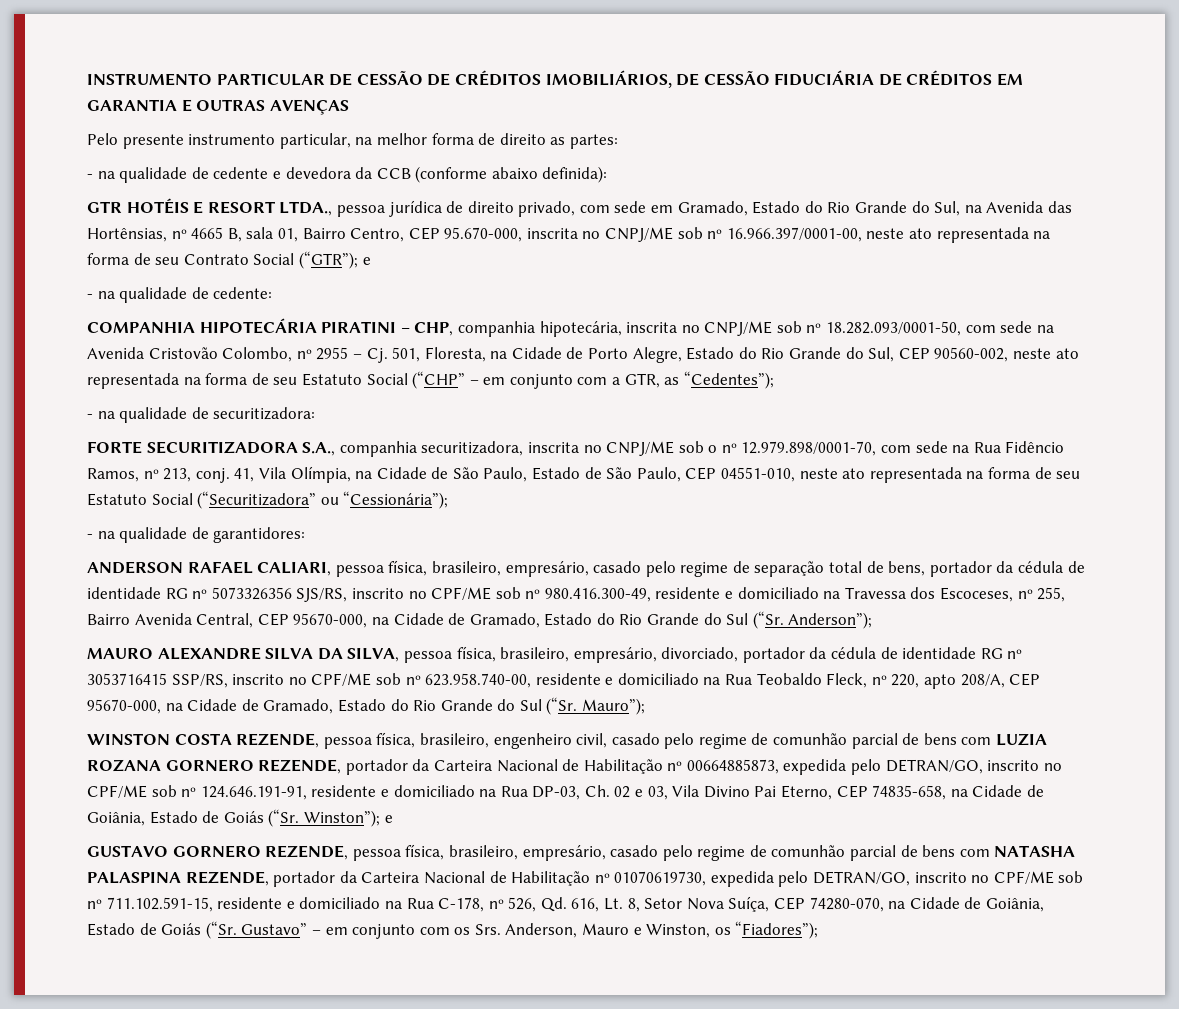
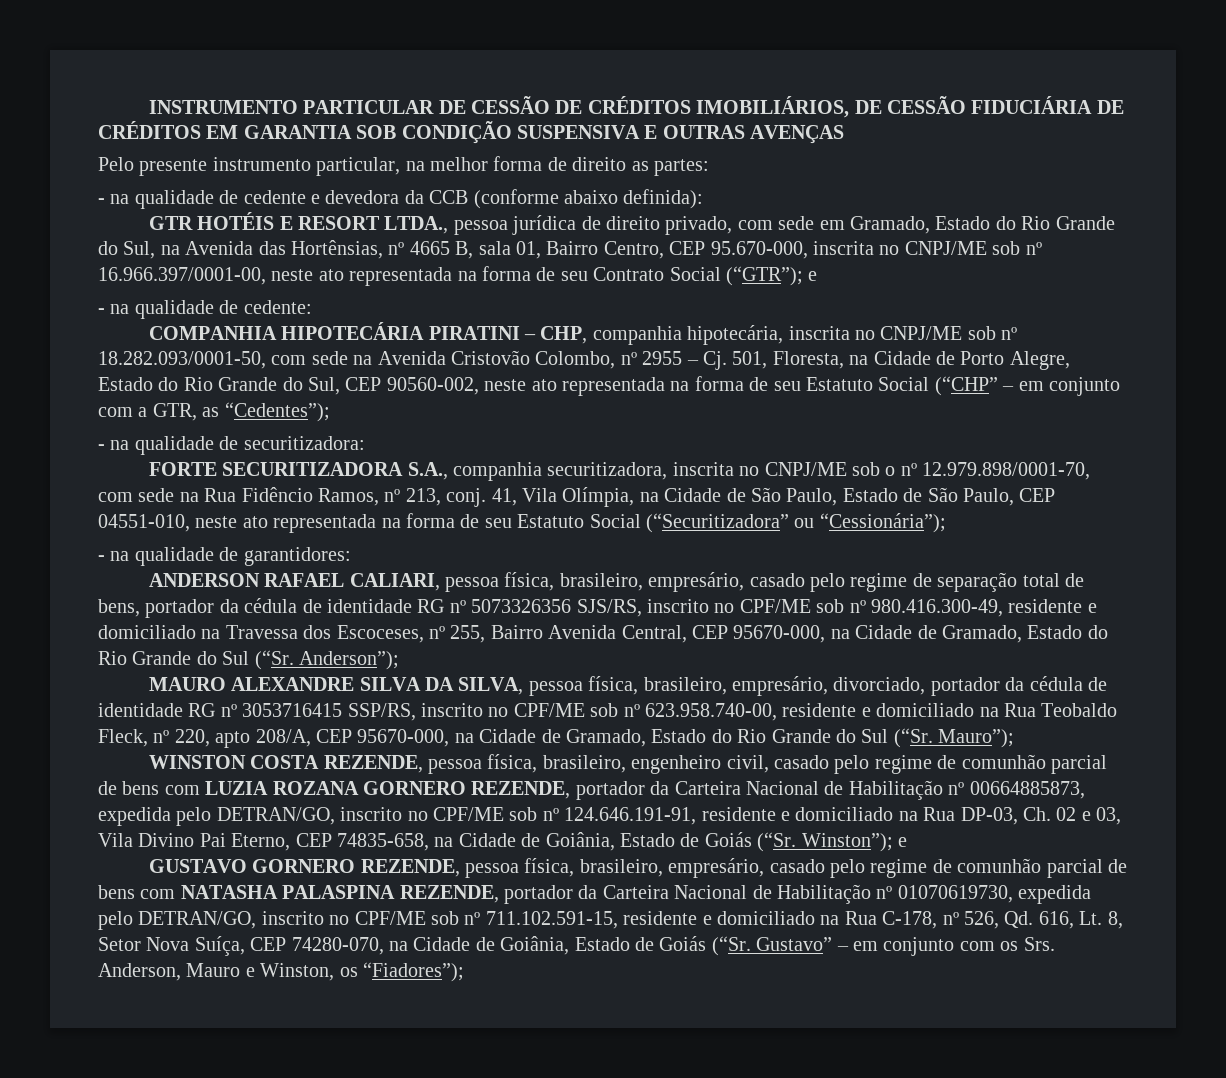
(177, 105) none -> [356,121,640,144] SOB CONDIÇÃO SUSPENSIVA

